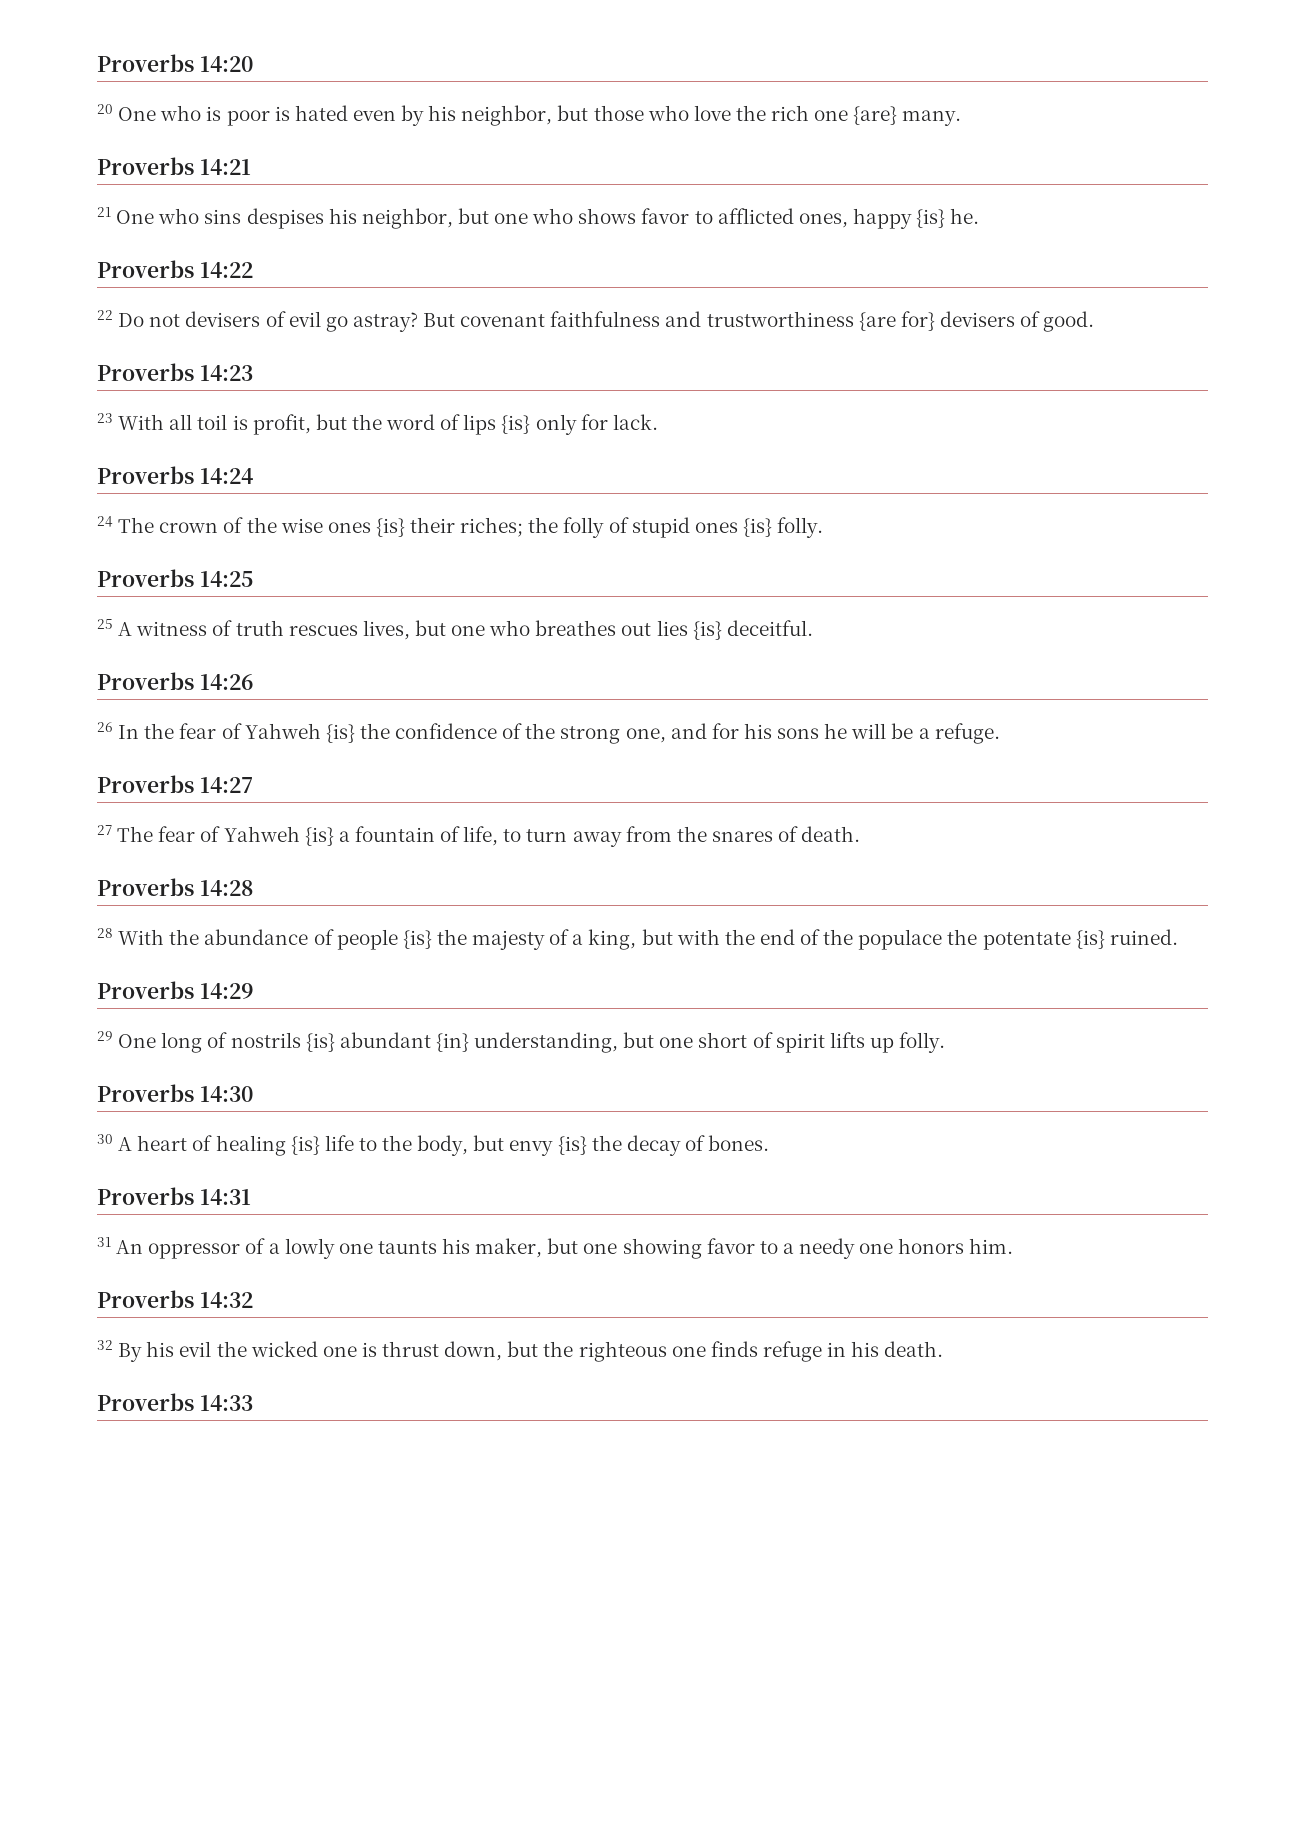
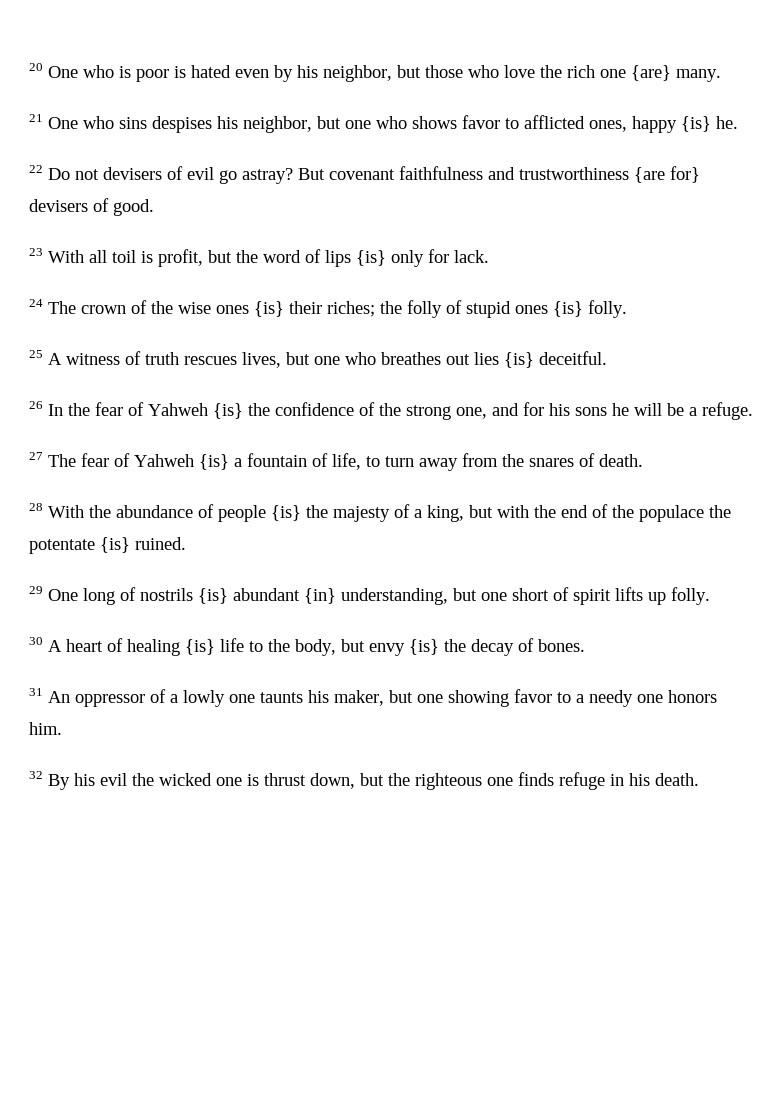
[97,54,253,72] Proverbs 14:20 // -> (29, 67) none
[97,157,251,175] // Proverbs 14:21 -> (721, 75) none
[97,260,253,278] // Proverbs 14:22 -> (738, 122) none
[97,363,253,381] // Proverbs 14:23 -> (154, 207) none
[97,466,253,484] // Proverbs 14:24 -> (489, 256) none
[97,569,253,587] // Proverbs 14:25 -> (627, 309) none
[97,672,253,690] // Proverbs 14:26 -> (607, 358) none
[97,775,253,793] // Proverbs 14:27 -> (753, 411) none
[97,878,253,896] // Proverbs 14:28 -> (643, 460) none
[97,981,254,999] // Proverbs 14:29 -> (186, 543) none
[97,1084,253,1102] // Proverbs 14:30 -> (710, 596) none
[97,1187,251,1205] // Proverbs 14:31 -> (585, 645) none
[97,1290,253,1308] // Proverbs 14:32 -> (62, 728) none
[97,1393,253,1411] // Proverbs 14:33 -> (699, 779) none

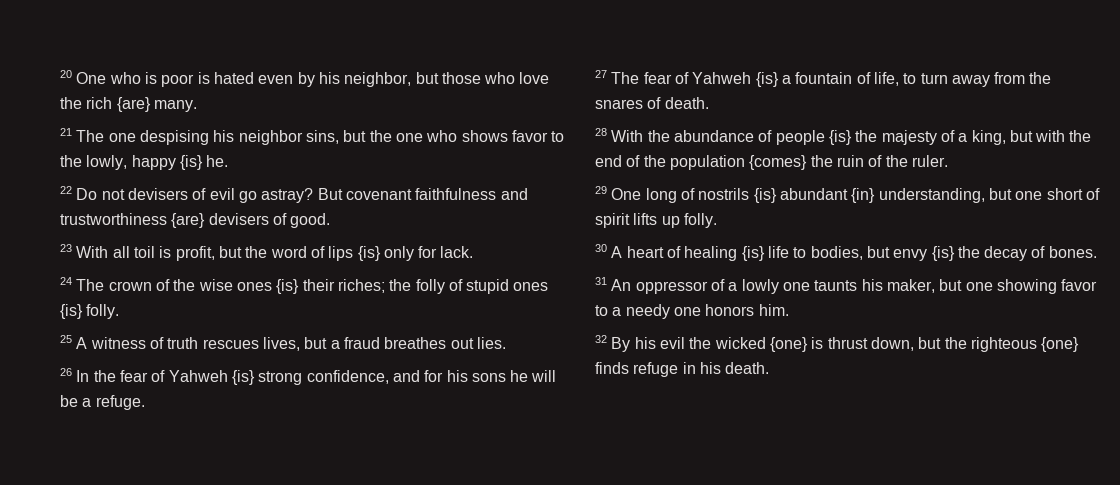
[600,69,626,78] one -> (113, 103) none
[48,116,341,133] One who sins despises his neighbor, but -> [76,130,392,145] The one despising his neighbor sins, but the
[524,115,627,132] afflicted ones, -> [60,155,128,170] the lowly,
[634,166,700,183] {are for} -> [171,213,206,228] {are}
[314,351,607,368] one who breathes out lies {is} deceitful. -> [330,337,506,349] a fraud breathes out lies.
[248,402,487,420] the confidence of the strong one, -> [258,370,389,385] strong confidence,
[639,505,731,522] [29,537,186,554] populace the potentate {is} ruined. -> [669,155,948,170] population {comes} the ruin of the ruler.
[268,639,336,656] the body, -> [810,246,863,260] bodies,
[216,777,242,786] one -> [769,337,808,352] {one}
[487,777,513,786] one -> [1041,337,1080,352] {one}

